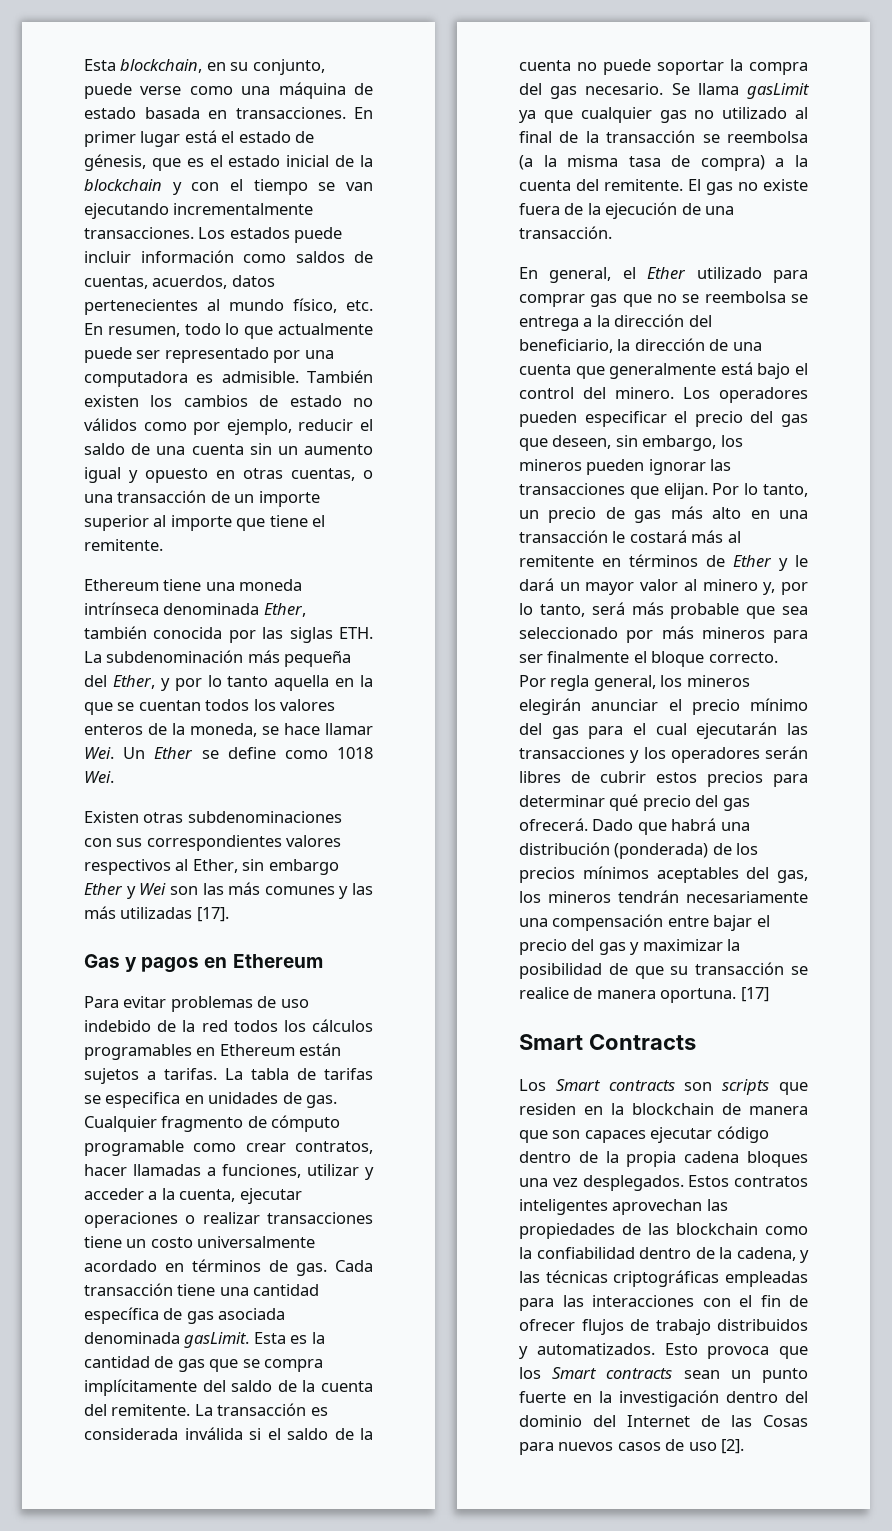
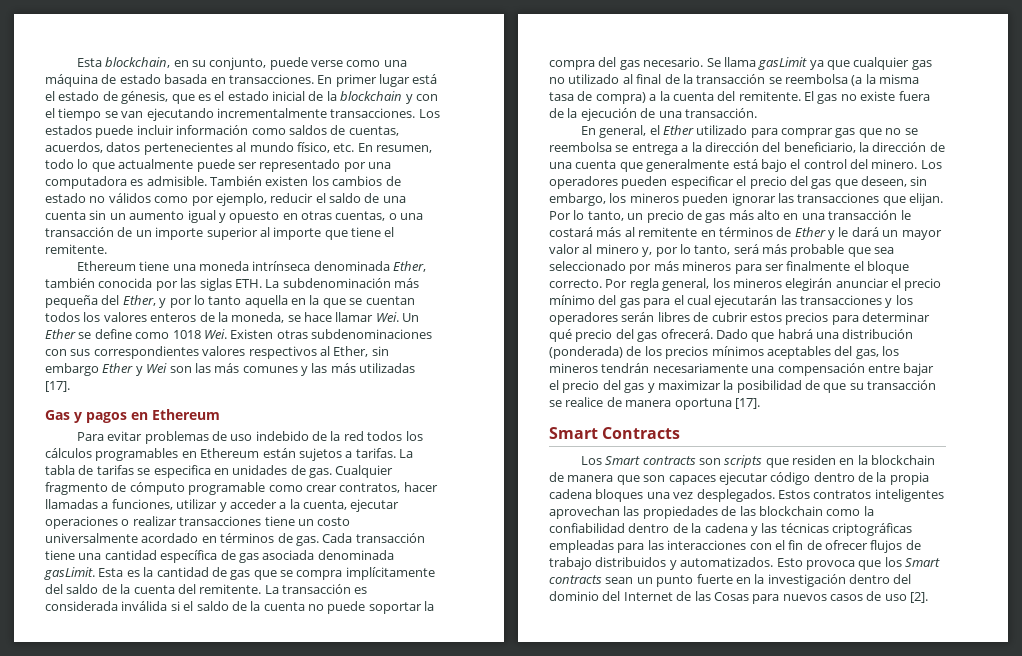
(114, 777) // -> (227, 334) none
[660,987,769,1003] oportuna. [17] -> [674,398,760,410] oportuna [17].
[736,1247,796,1261] cadena, -> [704,523,748,533] cadena

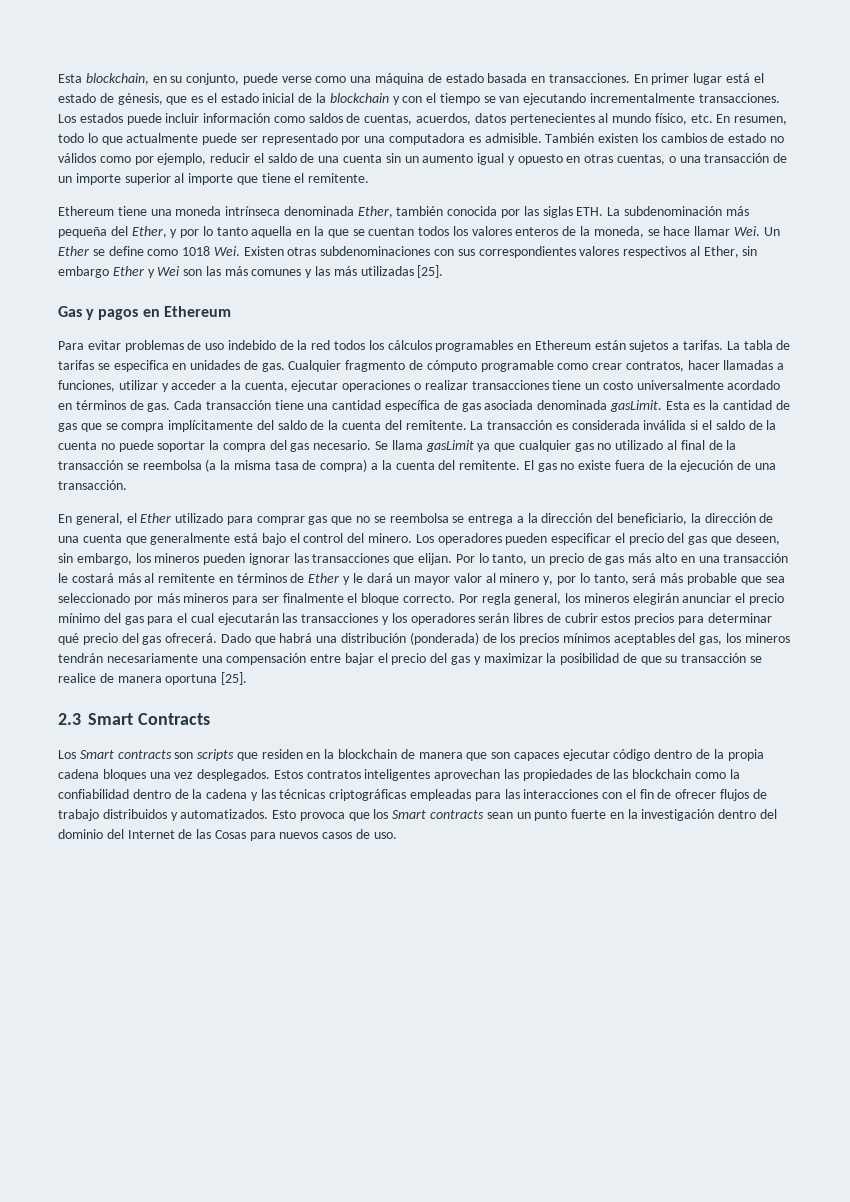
[45,381,70,392] [17]. -> [417,265,444,278] [25].
[734,398,760,409] [17]. // -> [221,672,248,685] [58,713,81,725] [25]. // 2.3
[884,592,929,603] uso [2]. -> [373,832,397,839] uso.

